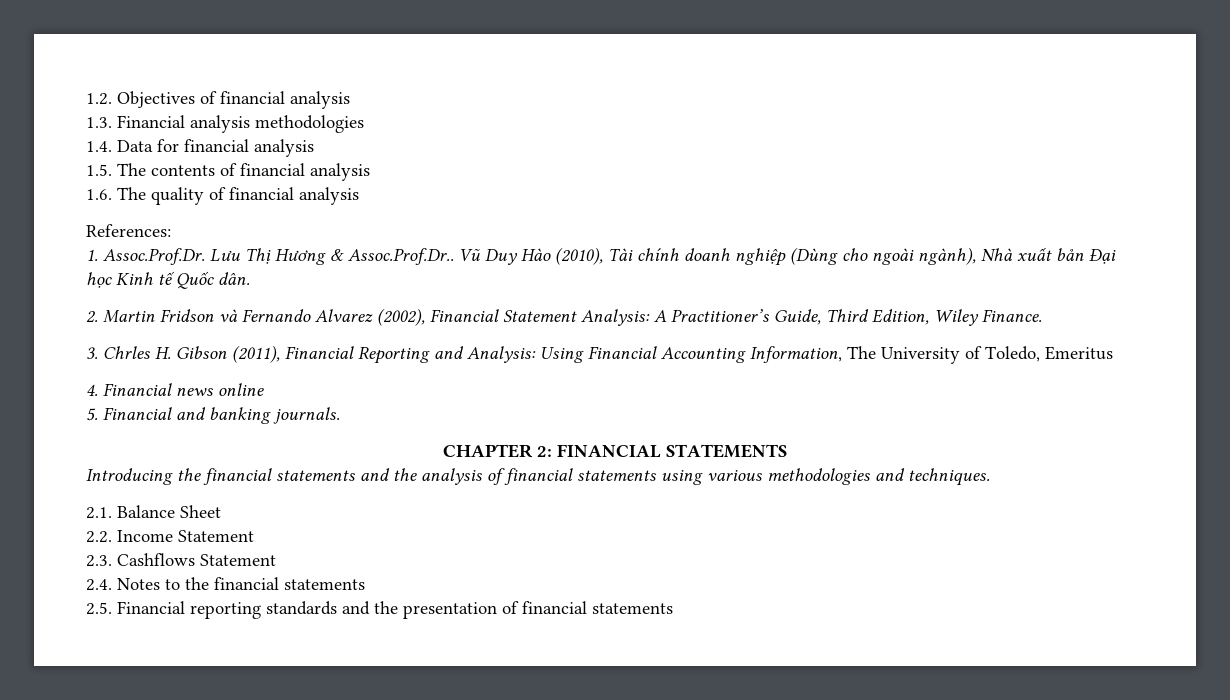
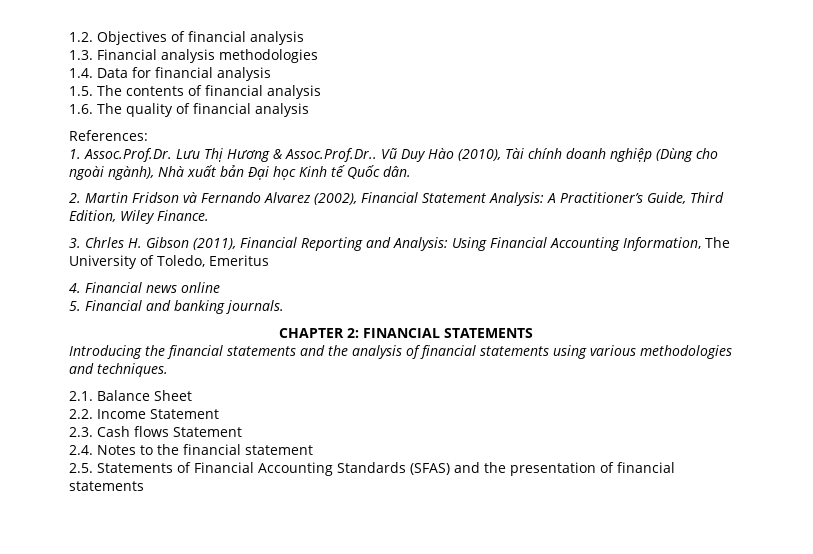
[117,553,195,566] Cashflows -> [97,426,169,437] Cash flows
[284,579,365,590] statements -> [245,445,313,455] statement
[117,601,337,619] Financial reporting standards -> [97,462,450,476] Statements of Financial Accounting Standards (SFAS)

